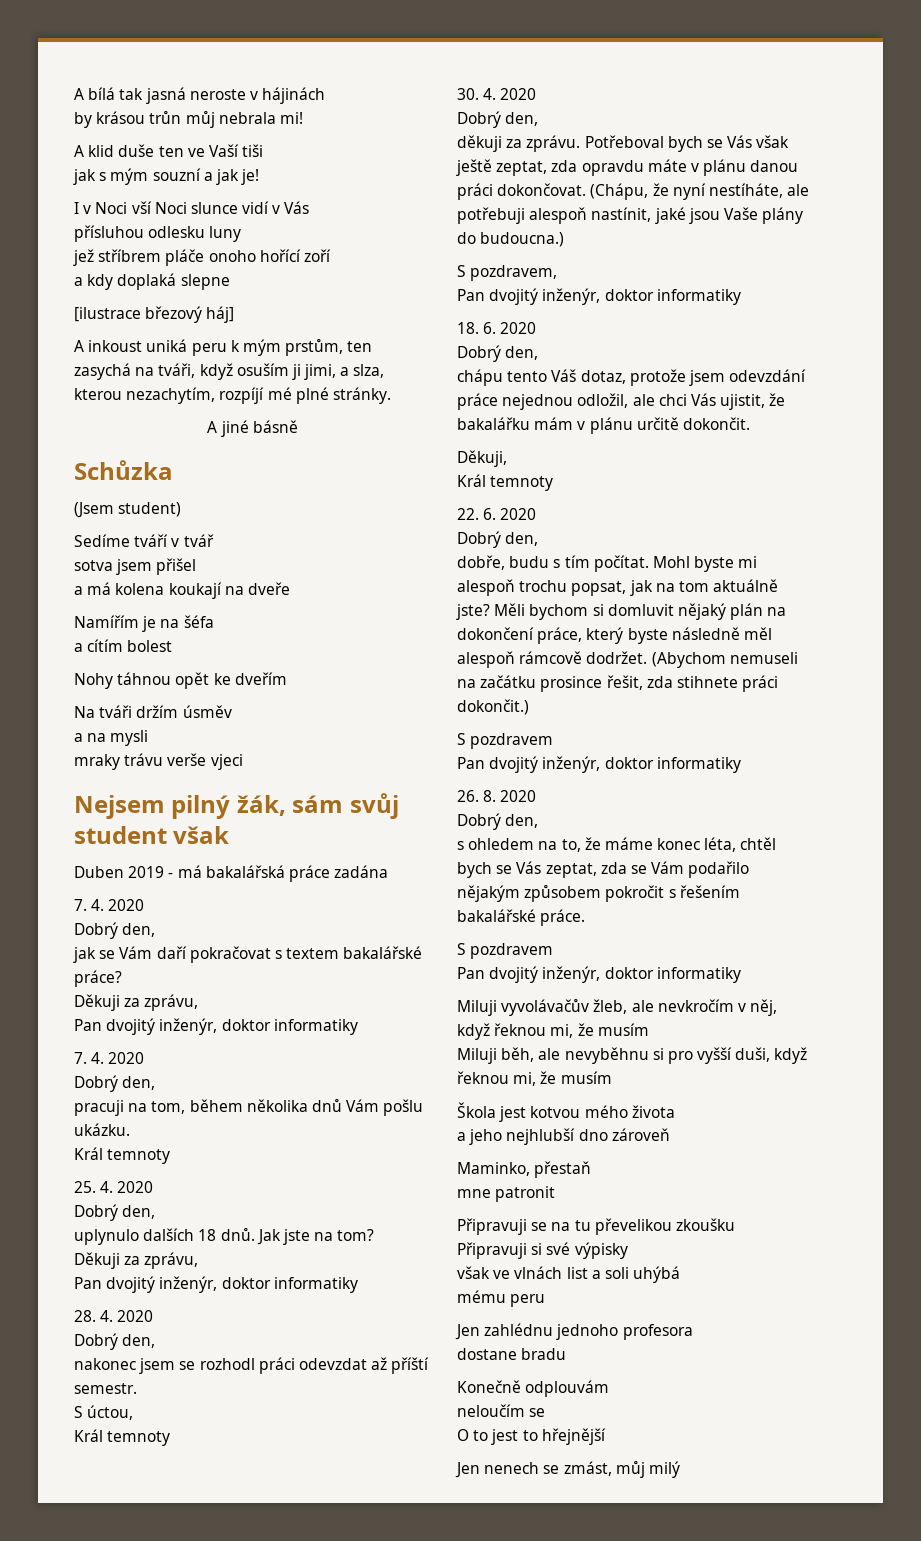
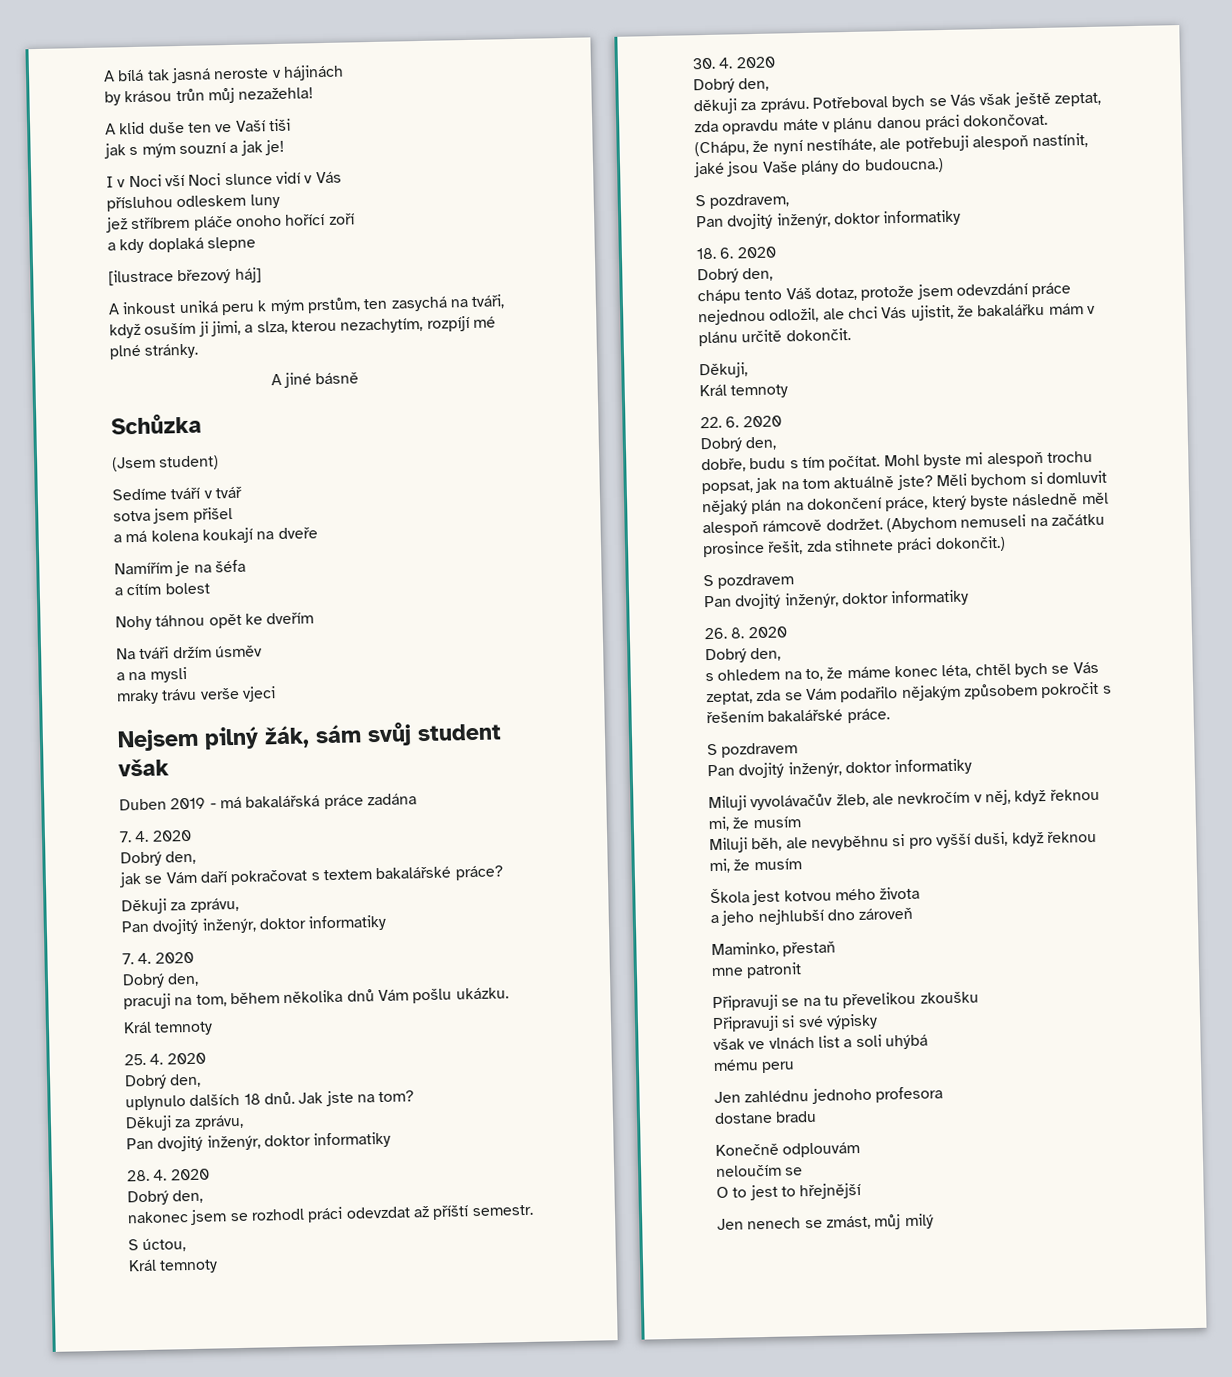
[218,112,303,124] nebrala mi! -> [238,87,315,100] nezažehla!
[148,226,206,238] odlesku -> [176,194,247,208] odleskem

